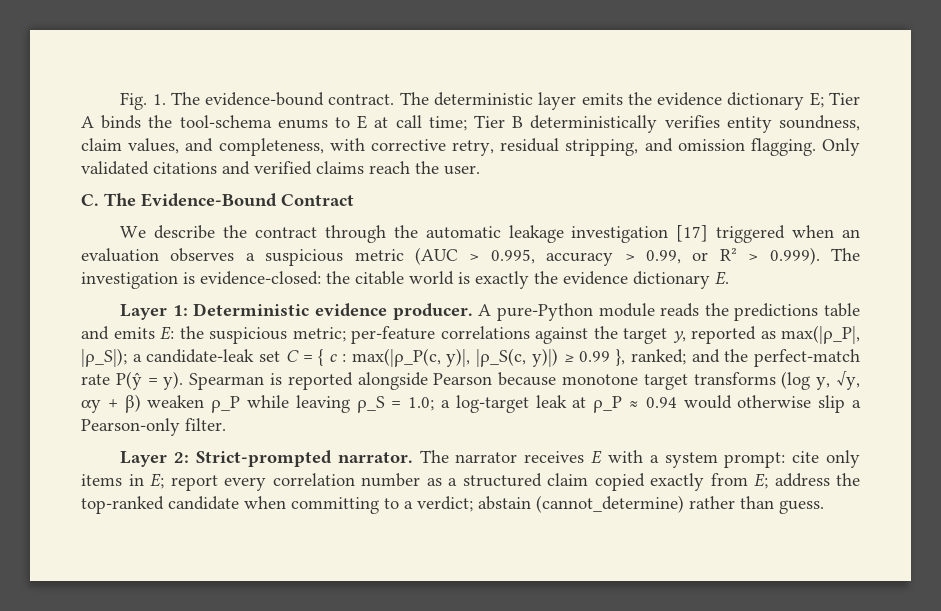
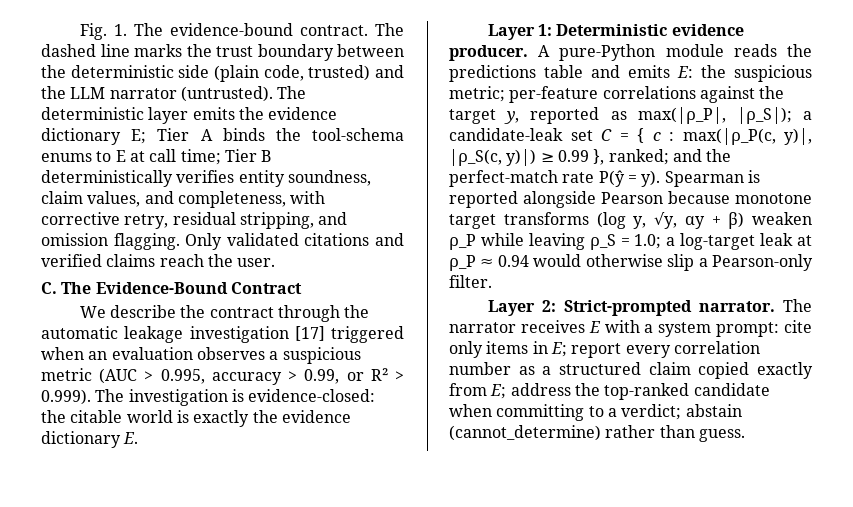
(429, 98) none -> [41,44,404,61] [41,65,405,82] [41,86,307,102] dashed line marks the trust boundary between the deterministic side (plain code, trusted) and the LLM narrator (untrusted). The

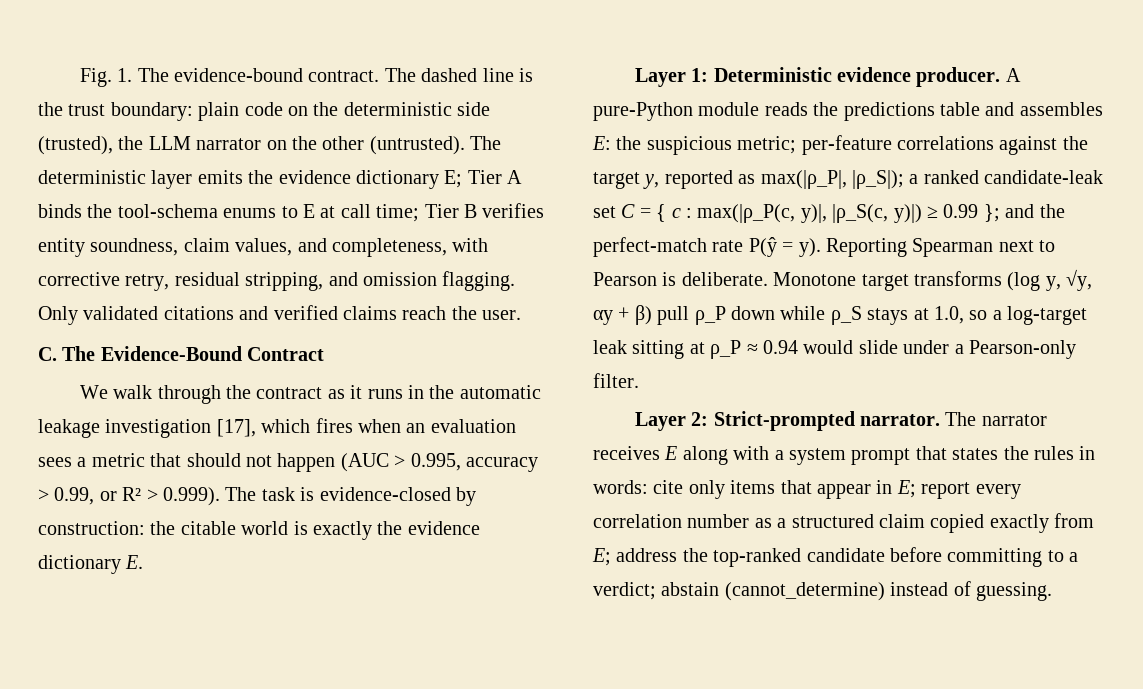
[134,44,182,57] marks -> [518,68,533,82] is
[257,44,404,61] [41,65,405,82] [41,86,177,99] boundary between the deterministic side (plain code, trusted) and the LLM narrator -> [110,102,491,121] [38,136,365,155] boundary: plain code on the deterministic side (trusted), the LLM narrator on the other
[41,170,173,187] deterministically -> (477, 211) none
[109,305,370,322] [41,326,404,343] [41,347,361,364] [41,368,92,381] describe the contract through the automatic leakage investigation [17] triggered when an evaluation observes a suspicious metric -> [113,385,541,404] [38,418,516,438] [38,453,336,472] walk through the contract as it runs in the automatic leakage investigation [17], which fires when an evaluation sees a metric that should not happen
[128,389,376,406] investigation is evidence-closed: -> [261,487,476,506] [38,521,145,535] task is evidence-closed by construction:
[628,65,670,78] emits -> [1019,102,1103,116] assembles
(813, 115) none -> [923,170,979,184] ranked
[593,149,669,165] }, ranked; -> [983,204,1000,222] };
[664,170,760,187] [449,191,812,208] Spearman is reported alongside Pearson because monotone -> [826,238,1056,257] [593,272,857,286] Reporting Spearman next to Pearson is deliberate. Monotone
[752,212,812,225] [449,233,662,250] weaken ρ_P while leaving ρ_S = 1.0; -> [657,306,988,325] pull ρ_P down while ρ_S stays at 1.0, so
(794, 239) none -> [632,340,685,359] sitting
[585,254,695,271] otherwise slip -> [858,340,950,354] slide under
(601, 327) none -> [682,446,728,465] along
[716,322,780,337] prompt: -> [851,446,1096,465] [593,480,648,494] prompt that states the rules in words:
(529, 347) none -> [780,480,871,499] that appear
[449,404,492,417] when -> [890,547,942,562] before
[605,425,745,442] rather than guess. -> [890,581,1052,601] instead of guessing.

